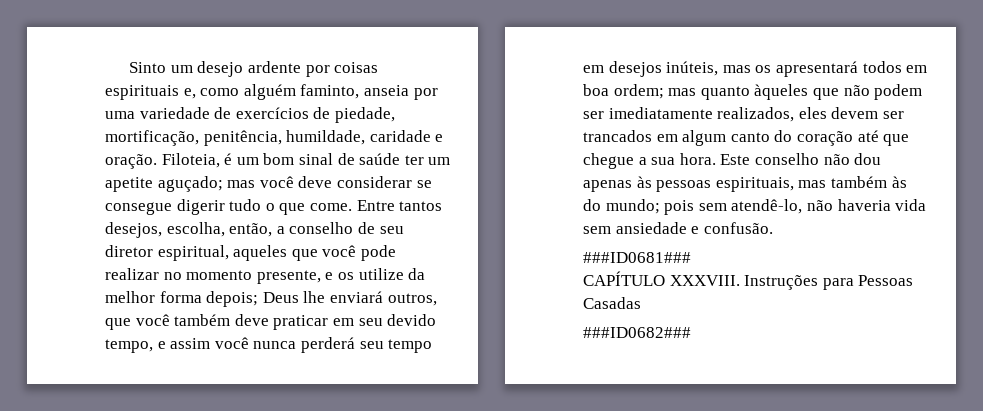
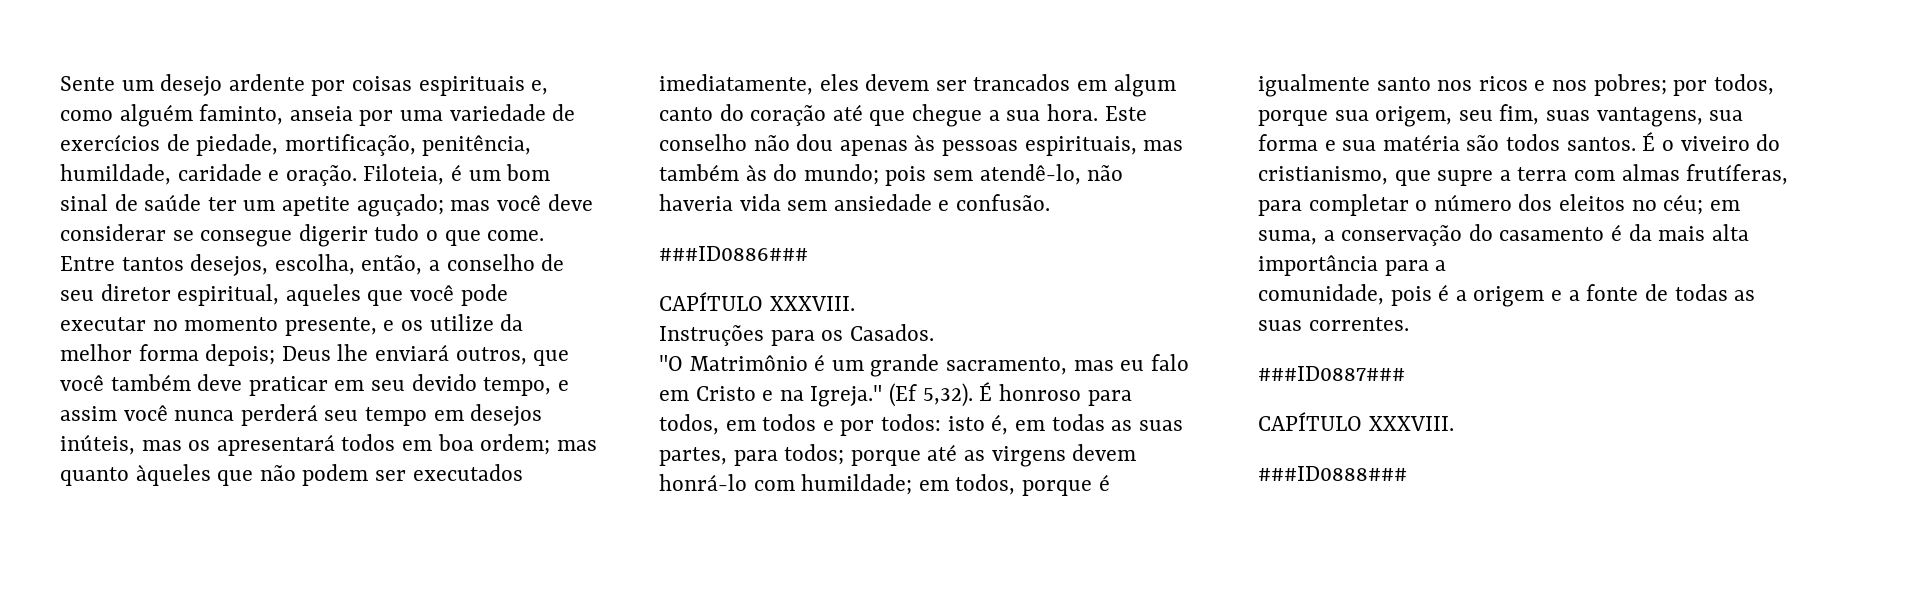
[129,62,167,73] Sinto -> [60,76,115,91] Sente
[105,268,159,280] realizar -> [60,317,146,331] executar
[608,107,795,122] imediatamente realizados, -> [412,464,523,481] [659,74,813,95] executados imediatamente,
[583,252,691,263] [583,271,740,286] ###ID0681### // CAPÍTULO XXXVIII. -> [659,246,808,261] [659,292,855,311] ###ID0886### // CAPÍTULO XXXVIII. //
[858,275,914,286] [583,297,641,309] [583,327,691,338] Pessoas Casadas // ###ID0682### -> [821,324,934,341] [659,354,1189,377] [659,382,1132,407] [659,414,1183,436] [659,444,1137,467] [659,474,1110,496] [1258,74,1774,97] [1258,104,1744,127] [1258,132,1781,151] [1258,164,1789,186] [1258,194,1740,216] [1258,224,1749,246] [1258,255,1447,276] [1258,284,1756,307] [1258,317,1409,331] [1258,366,1405,381] [1258,412,1454,431] [1258,466,1407,481] os Casados. // "O Matrimônio é um grande sacramento, mas eu falo em Cristo e na Igreja." (Ef 5,32). É honroso para todos, em todos e por todos: isto é, em todas as suas partes, para todos; porque até as virgens devem honrá-lo com humildade; em todos, porque é igualmente santo nos ricos e nos pobres; por todos, porque sua origem, seu fim, suas vantagens, sua forma e sua matéria são todos santos. É o viveiro do cristianismo, que supre a terra com almas frutíferas, para completar o número dos eleitos no céu; em suma, a conservação do casamento é da mais alta importância para a // comunidade, pois é a origem e a fonte de todas as suas correntes. // ###ID0887### // CAPÍTULO XXXVIII. // ###ID0888###

